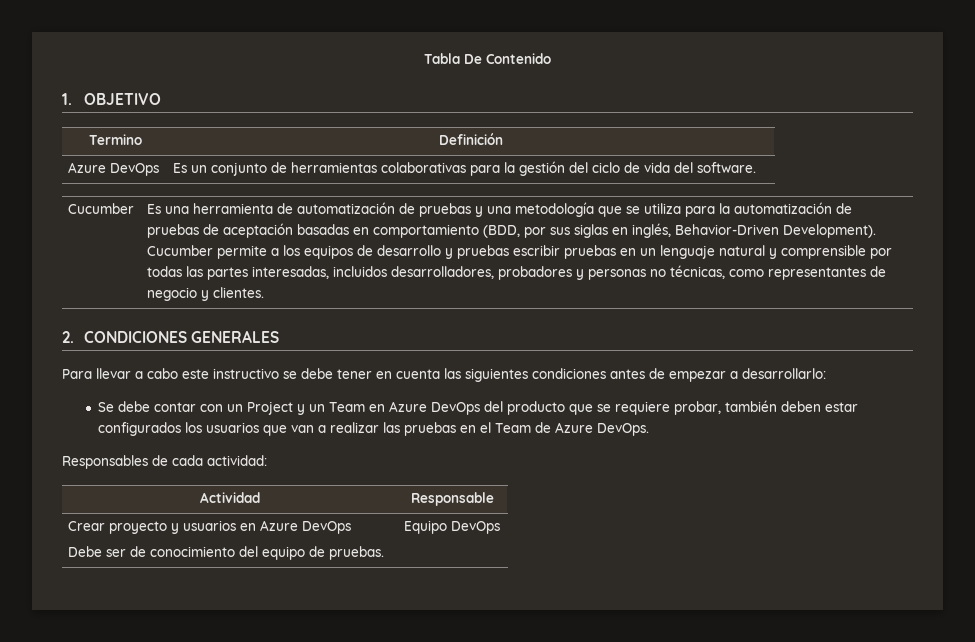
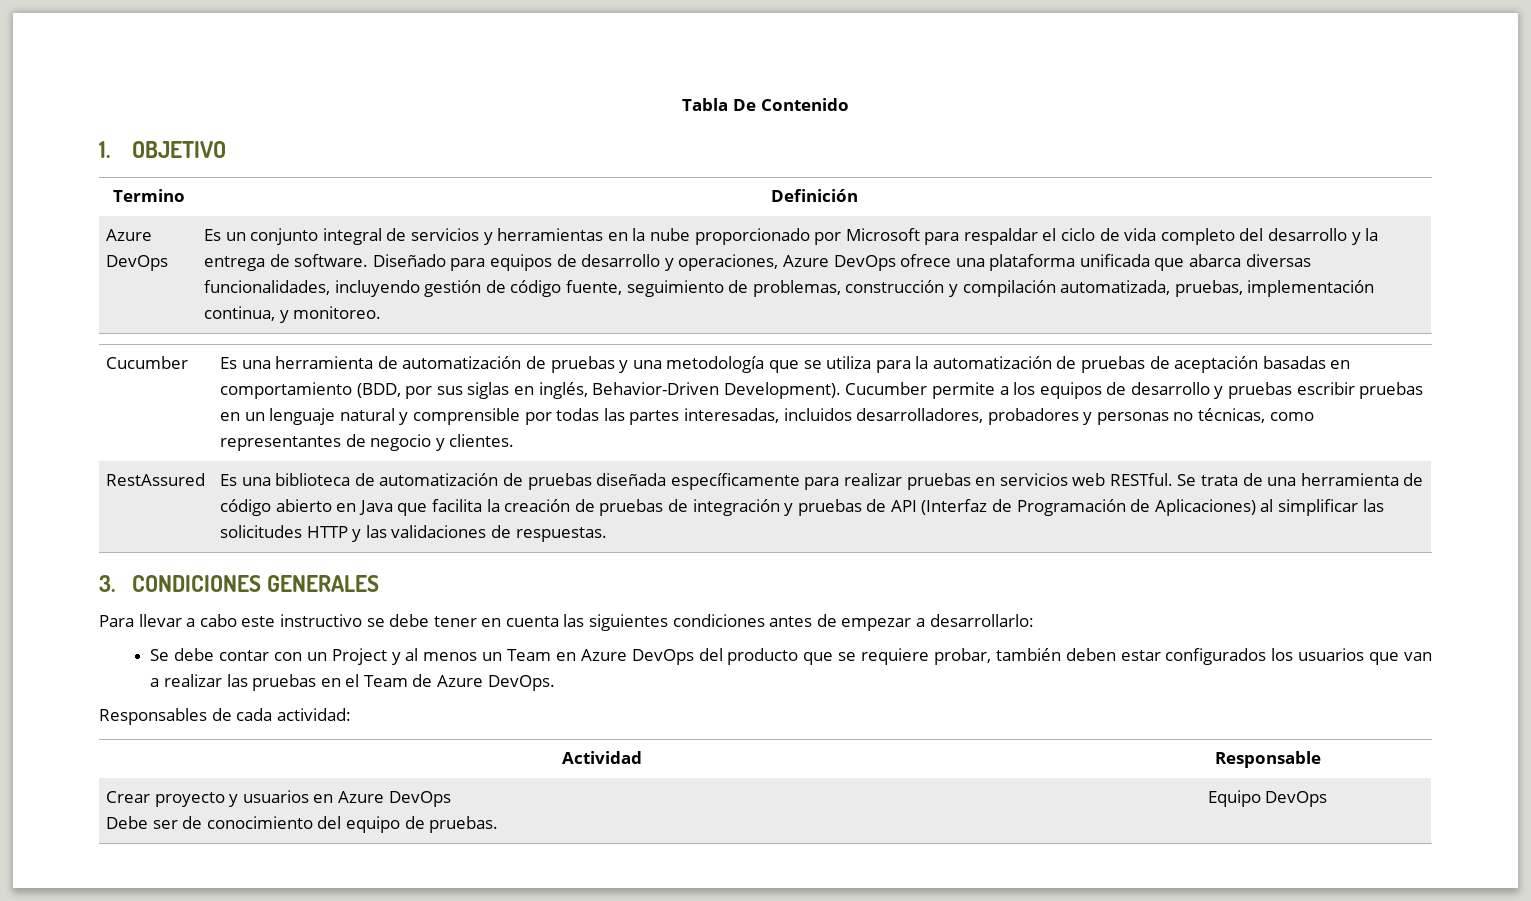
[271,161,757,176] de herramientas colaborativas para la gestión del ciclo de vida del software. -> [322,228,1379,245] [204,254,1311,271] [204,280,1375,297] [204,306,382,323] integral de servicios y herramientas en la nube proporcionado por Microsoft para respaldar el ciclo de vida completo del desarrollo y la entrega de software. Diseñado para equipos de desarrollo y operaciones, Azure DevOps ofrece una plataforma unificada que abarca diversas funcionalidades, incluyendo gestión de código fuente, seguimiento de problemas, construcción y compilación automatizada, pruebas, implementación continua, y monitoreo.
[62,331,74,343] // 2. -> [106,473,206,486] [220,473,1424,490] [220,499,1384,516] [220,525,607,542] [99,575,115,592] // RestAssured | Es una biblioteca de automatización de pruebas diseñada específicamente para realizar pruebas en servicios web RESTful. Se trata de una herramienta de código abierto en Java que facilita la creación de pruebas de integración y pruebas de API (Interfaz de Programación de Aplicaciones) al simplificar las solicitudes HTTP y las validaciones de respuestas. // 3.
(306, 409) none -> [405,648,478,661] al menos

